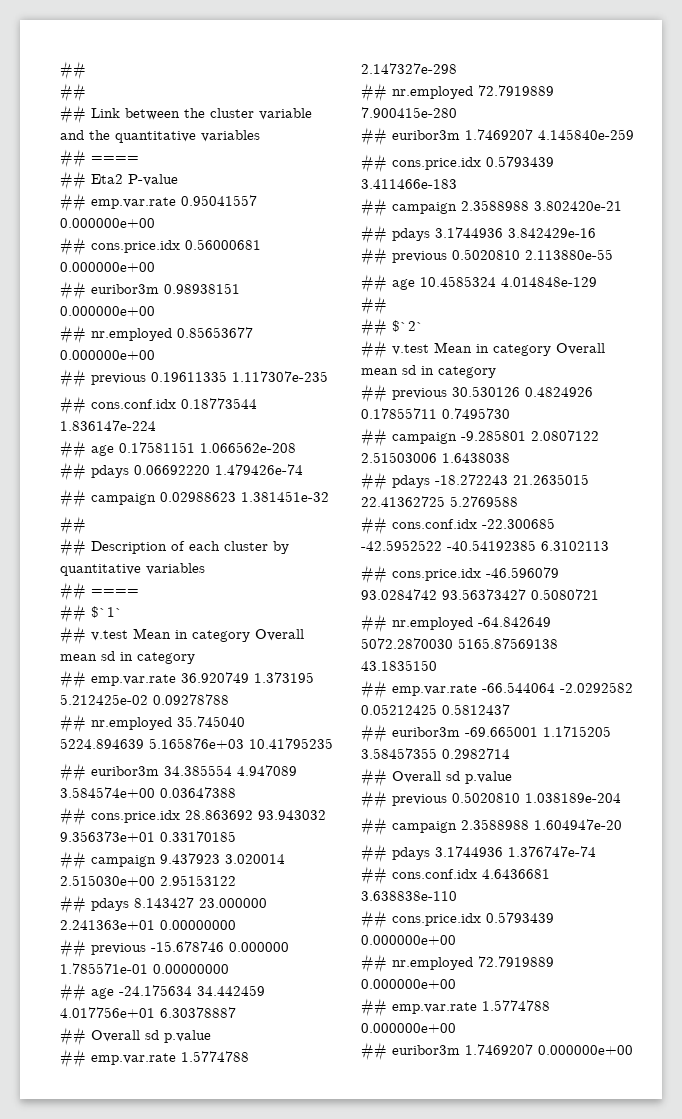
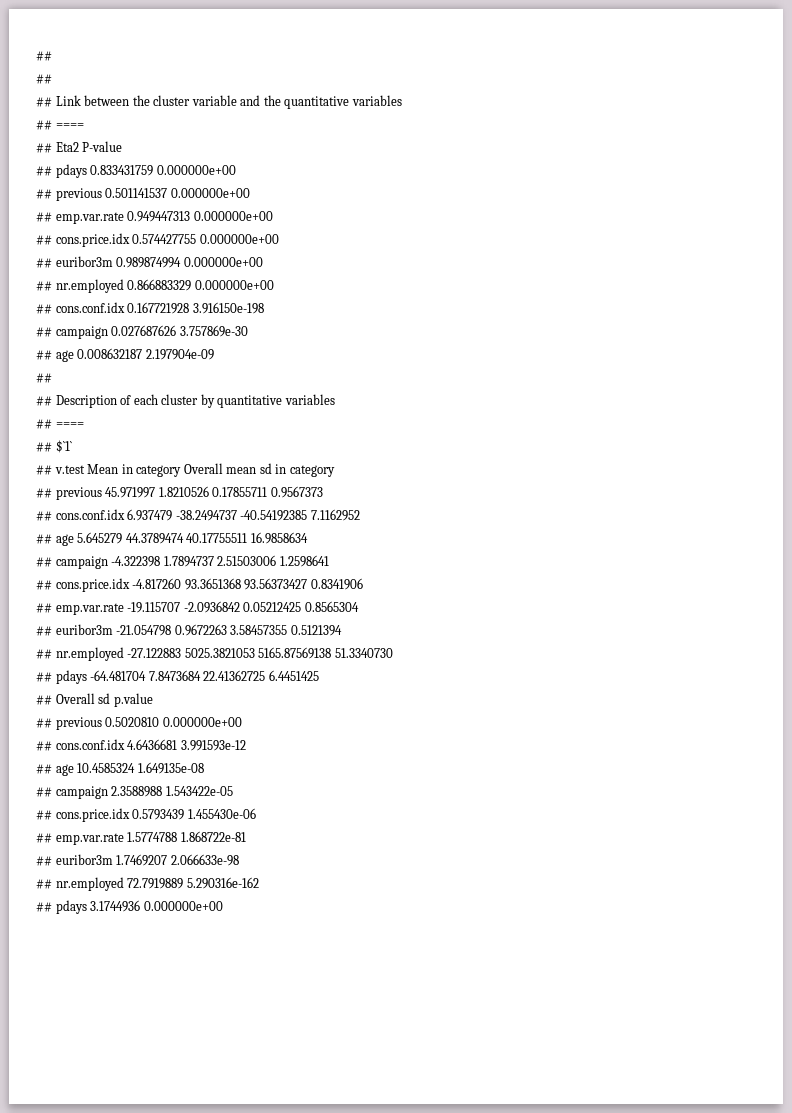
[60,193,257,212] // ## emp.var.rate 0.95041557 -> [36,164,236,178] [36,188,250,201] [36,211,191,224] // ## pdays 0.833431759 0.000000e+00 // ## previous 0.501141537 0.000000e+00 // ## emp.var.rate 0.949447313
[185,239,261,250] [60,262,155,272] [60,281,240,300] [60,306,155,316] [60,325,253,344] [60,350,155,360] [60,369,328,388] [60,396,257,415] [60,420,156,431] [60,440,296,459] [60,462,303,481] [60,489,329,508] 0.56000681 0.000000e+00 // ## euribor3m 0.98938151 0.000000e+00 // ## nr.employed 0.85653677 0.000000e+00 // ## previous 0.19611335 1.117307e-235 // ## cons.conf.idx 0.18773544 1.836147e-224 // ## age 0.17581151 1.066562e-208 // ## pdays 0.06692220 1.479426e-74 // ## campaign 0.02988623 1.381451e-32 -> [132,234,279,244] [36,256,263,268] [36,279,274,293] [36,302,264,314] [36,325,248,339] [36,348,214,362] 0.574427755 0.000000e+00 // ## euribor3m 0.989874994 0.000000e+00 // ## nr.employed 0.866883329 0.000000e+00 // ## cons.conf.idx 0.167721928 3.916150e-198 // ## campaign 0.027687626 3.757869e-30 // ## age 0.008632187 2.197904e-09
[91,672,314,686] [60,694,229,705] [60,714,245,733] [60,738,333,749] [60,763,297,782] [60,787,236,798] [60,807,326,826] [60,831,236,842] [60,851,285,870] [60,875,236,886] [60,895,267,914] [60,920,236,930] [60,939,289,958] [60,963,229,974] [60,983,265,1002] [60,1007,236,1018] [60,1027,211,1046] [60,1049,249,1068] [361,63,457,74] [361,83,554,102] [361,107,457,118] [361,127,634,146] [361,154,554,173] [361,179,457,189] [361,198,622,217] [361,225,596,244] [361,247,613,266] [361,274,597,293] [361,296,387,315] [361,318,424,337] [361,340,605,359] [361,365,496,378] [361,384,593,403] [361,408,510,419] [361,428,599,447] [361,452,510,463] [361,472,589,491] [361,496,518,507] [361,516,555,535] [361,540,609,551] [361,565,559,584] [361,589,599,600] [361,614,551,633] [361,638,558,649] [361,660,437,671] [361,680,633,699] [361,704,510,715] [361,724,611,743] [361,748,510,759] emp.var.rate 36.920749 1.373195 5.212425e-02 0.09278788 // ## nr.employed 35.745040 5224.894639 5.165876e+03 10.41795235 // ## euribor3m 34.385554 4.947089 3.584574e+00 0.03647388 // ## cons.price.idx 28.863692 93.943032 9.356373e+01 0.33170185 // ## campaign 9.437923 3.020014 2.515030e+00 2.95153122 // ## pdays 8.143427 23.000000 2.241363e+01 0.00000000 // ## previous -15.678746 0.000000 1.785571e-01 0.00000000 // ## age -24.175634 34.442459 4.017756e+01 6.30378887 // ## Overall sd p.value // ## emp.var.rate 1.5774788 2.147327e-298 // ## nr.employed 72.7919889 7.900415e-280 // ## euribor3m 1.7469207 4.145840e-259 // ## cons.price.idx 0.5793439 3.411466e-183 // ## campaign 2.3588988 3.802420e-21 // ## pdays 3.1744936 3.842429e-16 // ## previous 0.5020810 2.113880e-55 // ## age 10.4585324 4.014848e-129 // ## // ## $`2` // ## v.test Mean in category Overall mean sd in category // ## previous 30.530126 0.4824926 0.17855711 0.7495730 // ## campaign -9.285801 2.0807122 2.51503006 1.6438038 // ## pdays -18.272243 21.2635015 22.41362725 5.2769588 // ## cons.conf.idx -22.300685 -42.5952522 -40.54192385 6.3102113 // ## cons.price.idx -46.596079 93.0284742 93.56373427 0.5080721 // ## nr.employed -64.842649 5072.2870030 5165.87569138 43.1835150 // ## emp.var.rate -66.544064 -2.0292582 0.05212425 0.5812437 // ## euribor3m -69.665001 1.1715205 3.58457355 0.2982714 -> [55,486,323,500] [36,509,360,521] [36,532,308,546] [36,555,329,569] [36,578,363,592] [36,601,359,615] [36,624,342,636] [36,647,393,661] [36,670,319,684] previous 45.971997 1.8210526 0.17855711 0.9567373 // ## cons.conf.idx 6.937479 -38.2494737 -40.54192385 7.1162952 // ## age 5.645279 44.3789474 40.17755511 16.9858634 // ## campaign -4.322398 1.7894737 2.51503006 1.2598641 // ## cons.price.idx -4.817260 93.3651368 93.56373427 0.8341906 // ## emp.var.rate -19.115707 -2.0936842 0.05212425 0.8565304 // ## euribor3m -21.054798 0.9672263 3.58457355 0.5121394 // ## nr.employed -27.122883 5025.3821053 5165.87569138 51.3340730 // ## pdays -64.481704 7.8473684 22.41362725 6.4451425
[525,793,621,803] [361,817,622,836] [361,844,596,863] [361,866,550,885] [361,891,457,901] [361,910,554,929] [361,935,456,945] [361,954,554,973] [361,979,456,989] [361,998,550,1017] [361,1023,456,1033] [361,1042,533,1061] 1.038189e-204 // ## campaign 2.3588988 1.604947e-20 // ## pdays 3.1744936 1.376747e-74 // ## cons.conf.idx 4.6436681 3.638838e-110 // ## cons.price.idx 0.5793439 0.000000e+00 // ## nr.employed 72.7919889 0.000000e+00 // ## emp.var.rate 1.5774788 0.000000e+00 // ## euribor3m 1.7469207 -> [162,717,242,727] [36,739,246,751] [36,762,204,776] [36,786,233,799] [36,808,256,822] [36,831,246,845] [36,854,239,866] [36,877,259,891] [36,900,141,914] 0.000000e+00 // ## cons.conf.idx 4.6436681 3.991593e-12 // ## age 10.4585324 1.649135e-08 // ## campaign 2.3588988 1.543422e-05 // ## cons.price.idx 0.5793439 1.455430e-06 // ## emp.var.rate 1.5774788 1.868722e-81 // ## euribor3m 1.7469207 2.066633e-98 // ## nr.employed 72.7919889 5.290316e-162 // ## pdays 3.1744936

